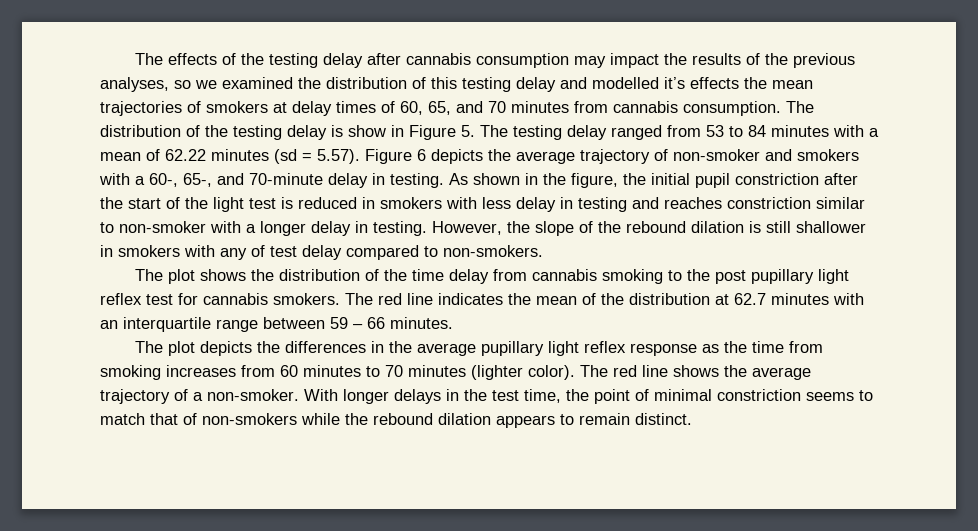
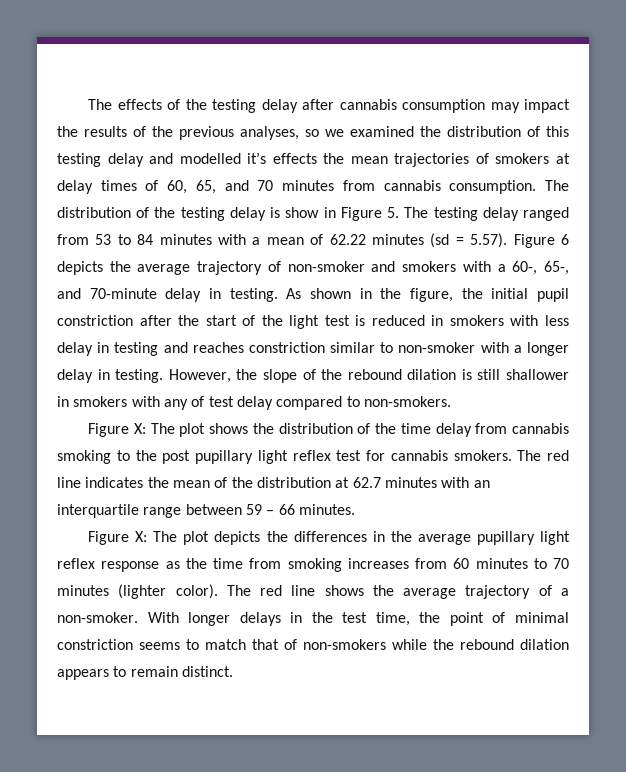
(543, 251) none -> [88,423,146,437] Figure X:
(453, 323) none -> [88,531,148,545] Figure X:

